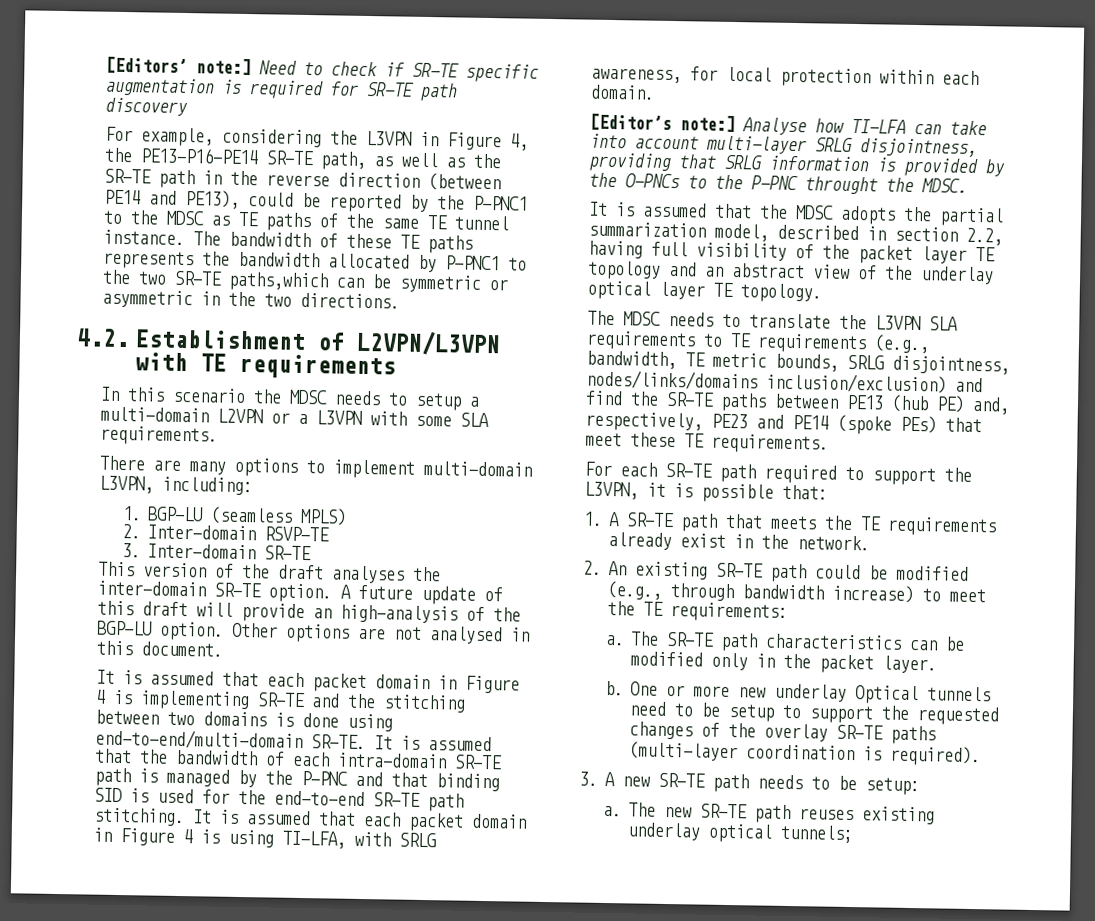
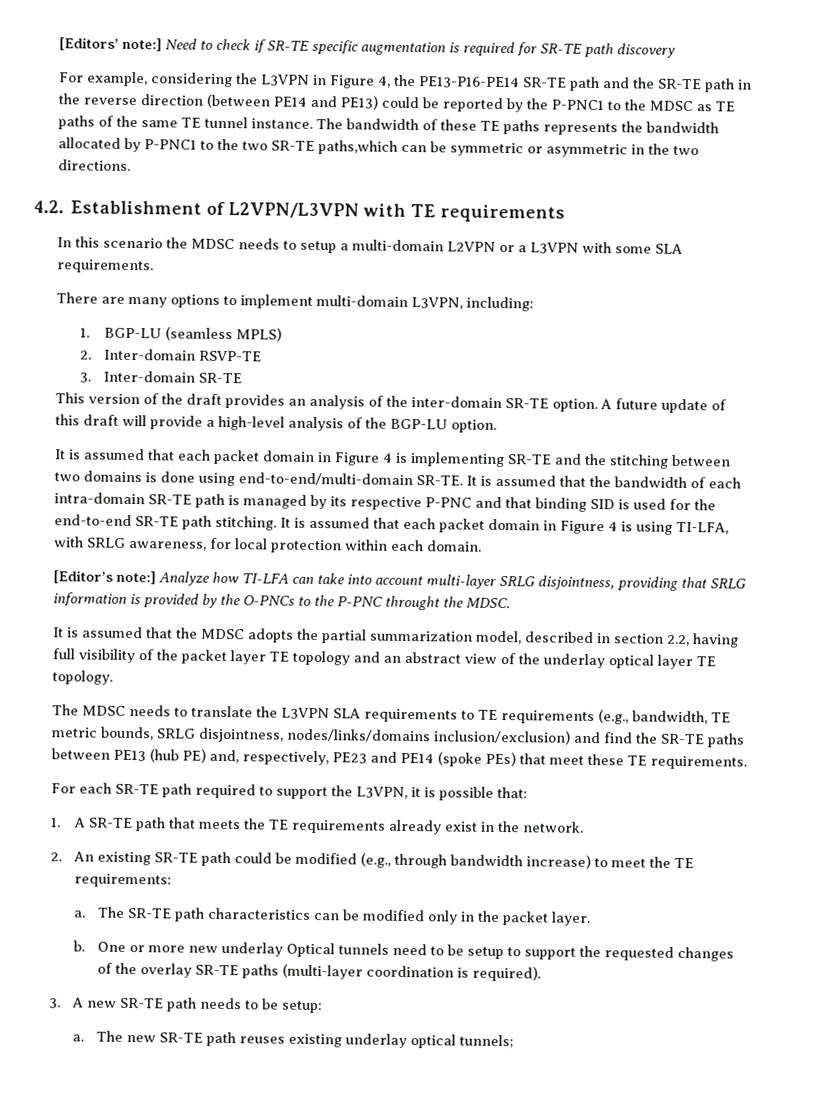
[319,151,465,170] path, as well as -> [568,76,630,92] path and
[184,190,240,209] PE13), -> [339,95,378,110] PE13)
[330,565,405,584] analyses -> [224,394,384,410] provides an analysis of
[312,604,458,624] an high-analysis -> [205,415,344,432] a high-level analysis
[231,622,530,645] [95,640,223,657] Other options are not analysed in this document. -> (497, 426) none
[264,770,293,785] the -> [329,496,422,511] its respective
[741,117,807,136] Analyse -> [157,571,210,586] Analyze

